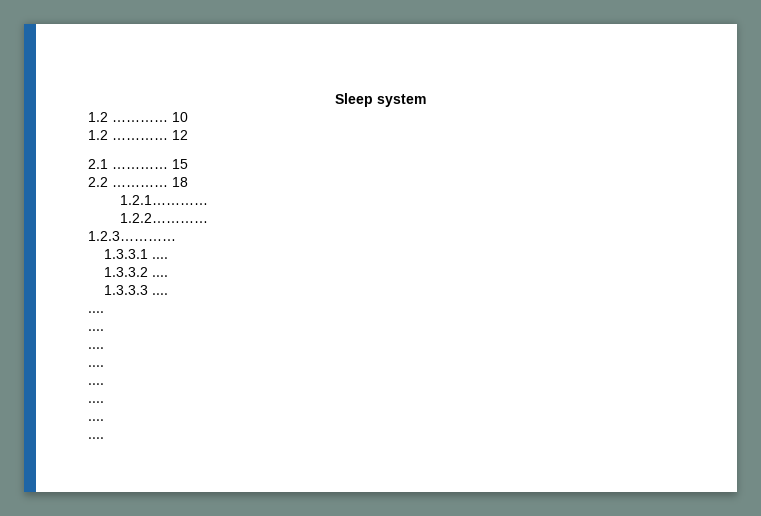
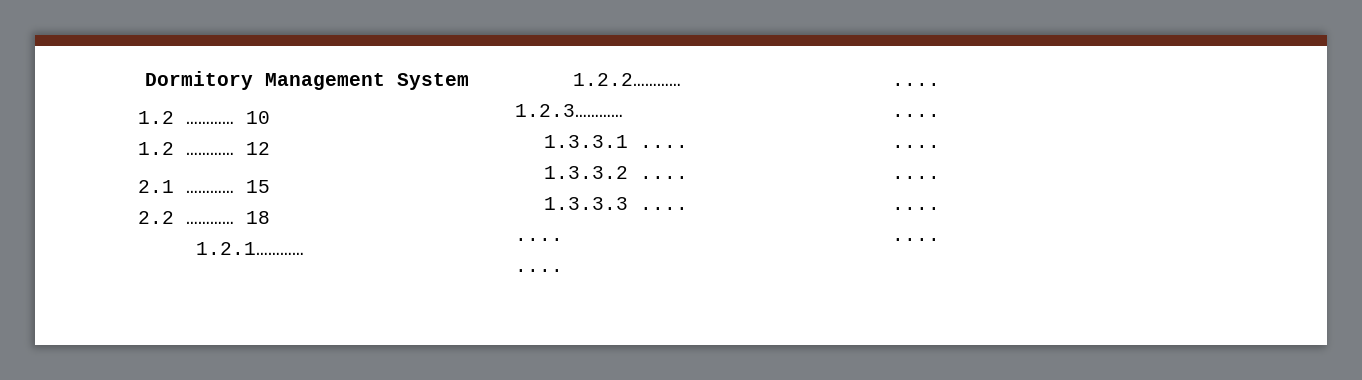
[335,93,426,107] Sleep system -> [145,71,469,90] Dormitory Management System

